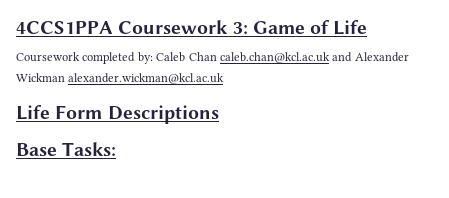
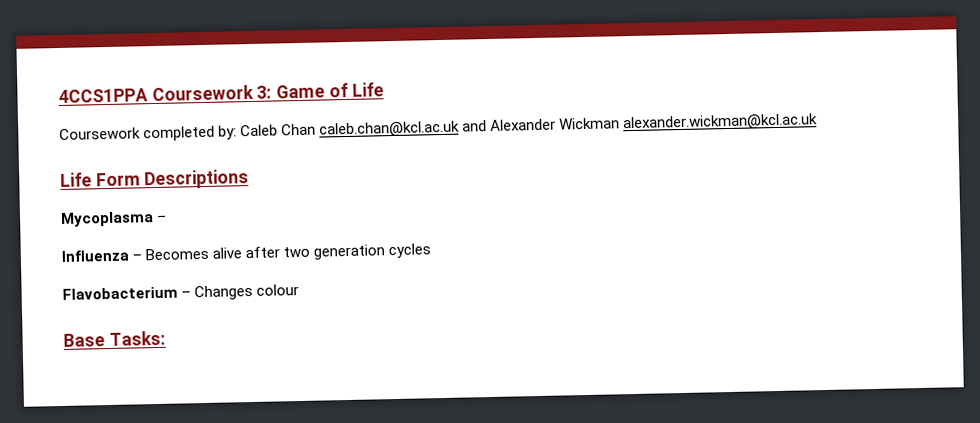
(219, 114) none -> [60,211,168,227] [61,243,432,262] [62,284,300,301] // Mycoplasma – // Influenza – Becomes alive after two generation cycles // Flavobacterium – Changes colour

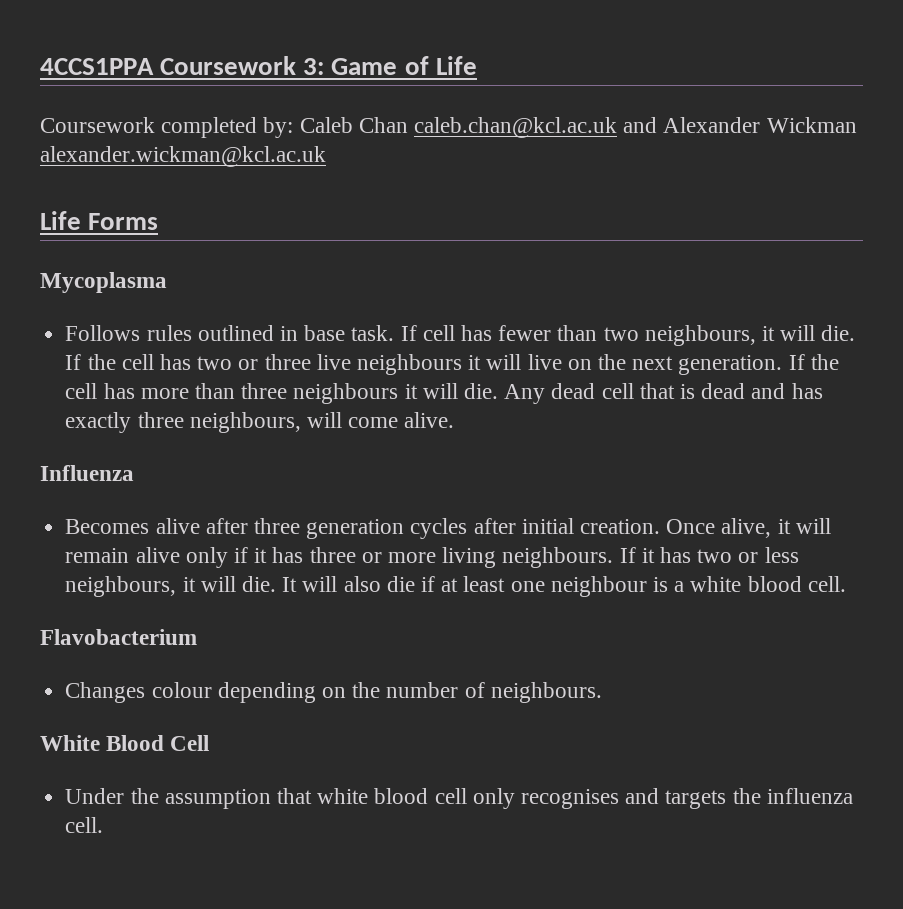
[95,169,250,190] Form Descriptions -> [88,213,159,230] Forms
[157,215,168,222] – -> [65,325,856,346] [65,354,839,375] [65,383,823,404] [65,412,455,433] // Follows rules outlined in base task. If cell has fewer than two neighbours, it will die. If the cell has two or three live neighbours it will live on the next generation. If the cell has more than three neighbours it will die. Any dead cell that is dead and has exactly three neighbours, will come alive.
[132,254,143,261] – -> (134, 473) //
[283,246,311,258] two -> [253,518,300,534] three
(432, 251) none -> [473,518,831,538] [65,547,799,568] [65,576,846,597] after initial creation. Once alive, it will remain alive only if it has three or more living neighbours. If it has two or less neighbours, it will die. It will also die if at least one neighbour is a white blood cell.
[181,291,192,298] – -> (197, 637) //
[63,330,166,347] // Base Tasks: -> [217,682,602,703] [40,735,210,751] [65,788,853,809] [65,817,104,833] depending on the number of neighbours. // White Blood Cell // Under the assumption that white blood cell only recognises and targets the influenza cell.

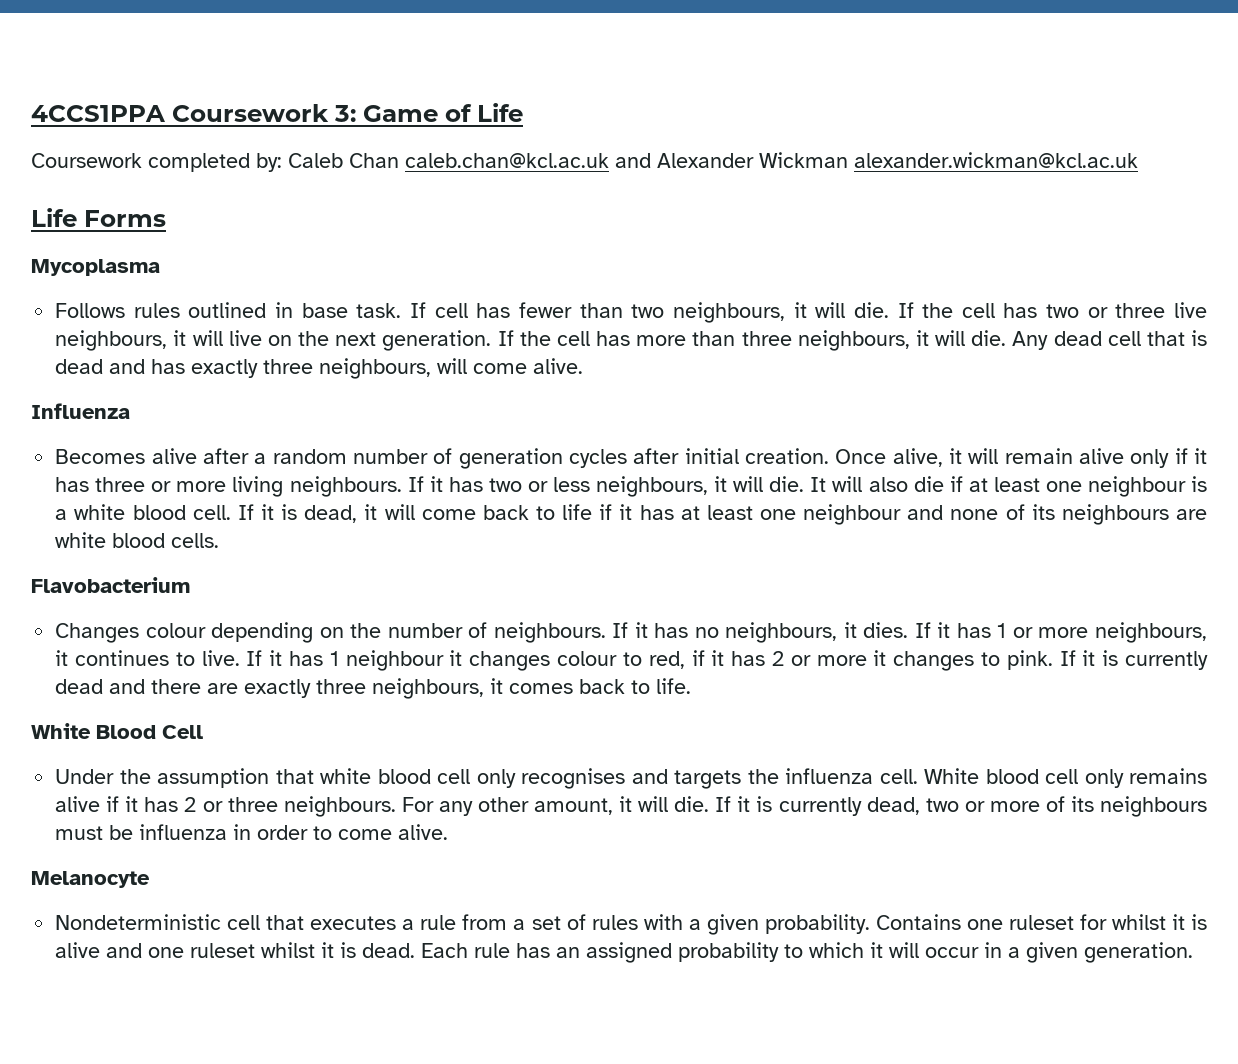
[356,354,462,375] neighbours -> [55,330,168,351] neighbours,
[293,383,399,404] neighbours -> [797,330,910,351] neighbours,
[253,518,300,534] three -> [254,448,453,464] a random number of
(846, 584) none -> [237,504,1208,525] [55,532,220,548] If it is dead, it will come back to life if it has at least one neighbour and none of its neighbours are white blood cells.
(602, 692) none -> [612,622,1208,643] [55,650,1208,671] [55,678,692,699] If it has no neighbours, it dies. If it has 1 or more neighbours, it continues to live. If it has 1 neighbour it changes colour to red, if it has 2 or more it changes to pink. If it is currently dead and there are exactly three neighbours, it comes back to life.
(104, 825) none -> [924,768,1208,788] [55,796,1207,817] [55,824,449,840] [31,871,150,888] [55,914,1207,935] [55,942,1194,963] White blood cell only remains alive if it has 2 or three neighbours. For any other amount, it will die. If it is currently dead, two or more of its neighbours must be influenza in order to come alive. // Melanocyte // Nondeterministic cell that executes a rule from a set of rules with a given probability. Contains one ruleset for whilst it is alive and one ruleset whilst it is dead. Each rule has an assigned probability to which it will occur in a given generation.

